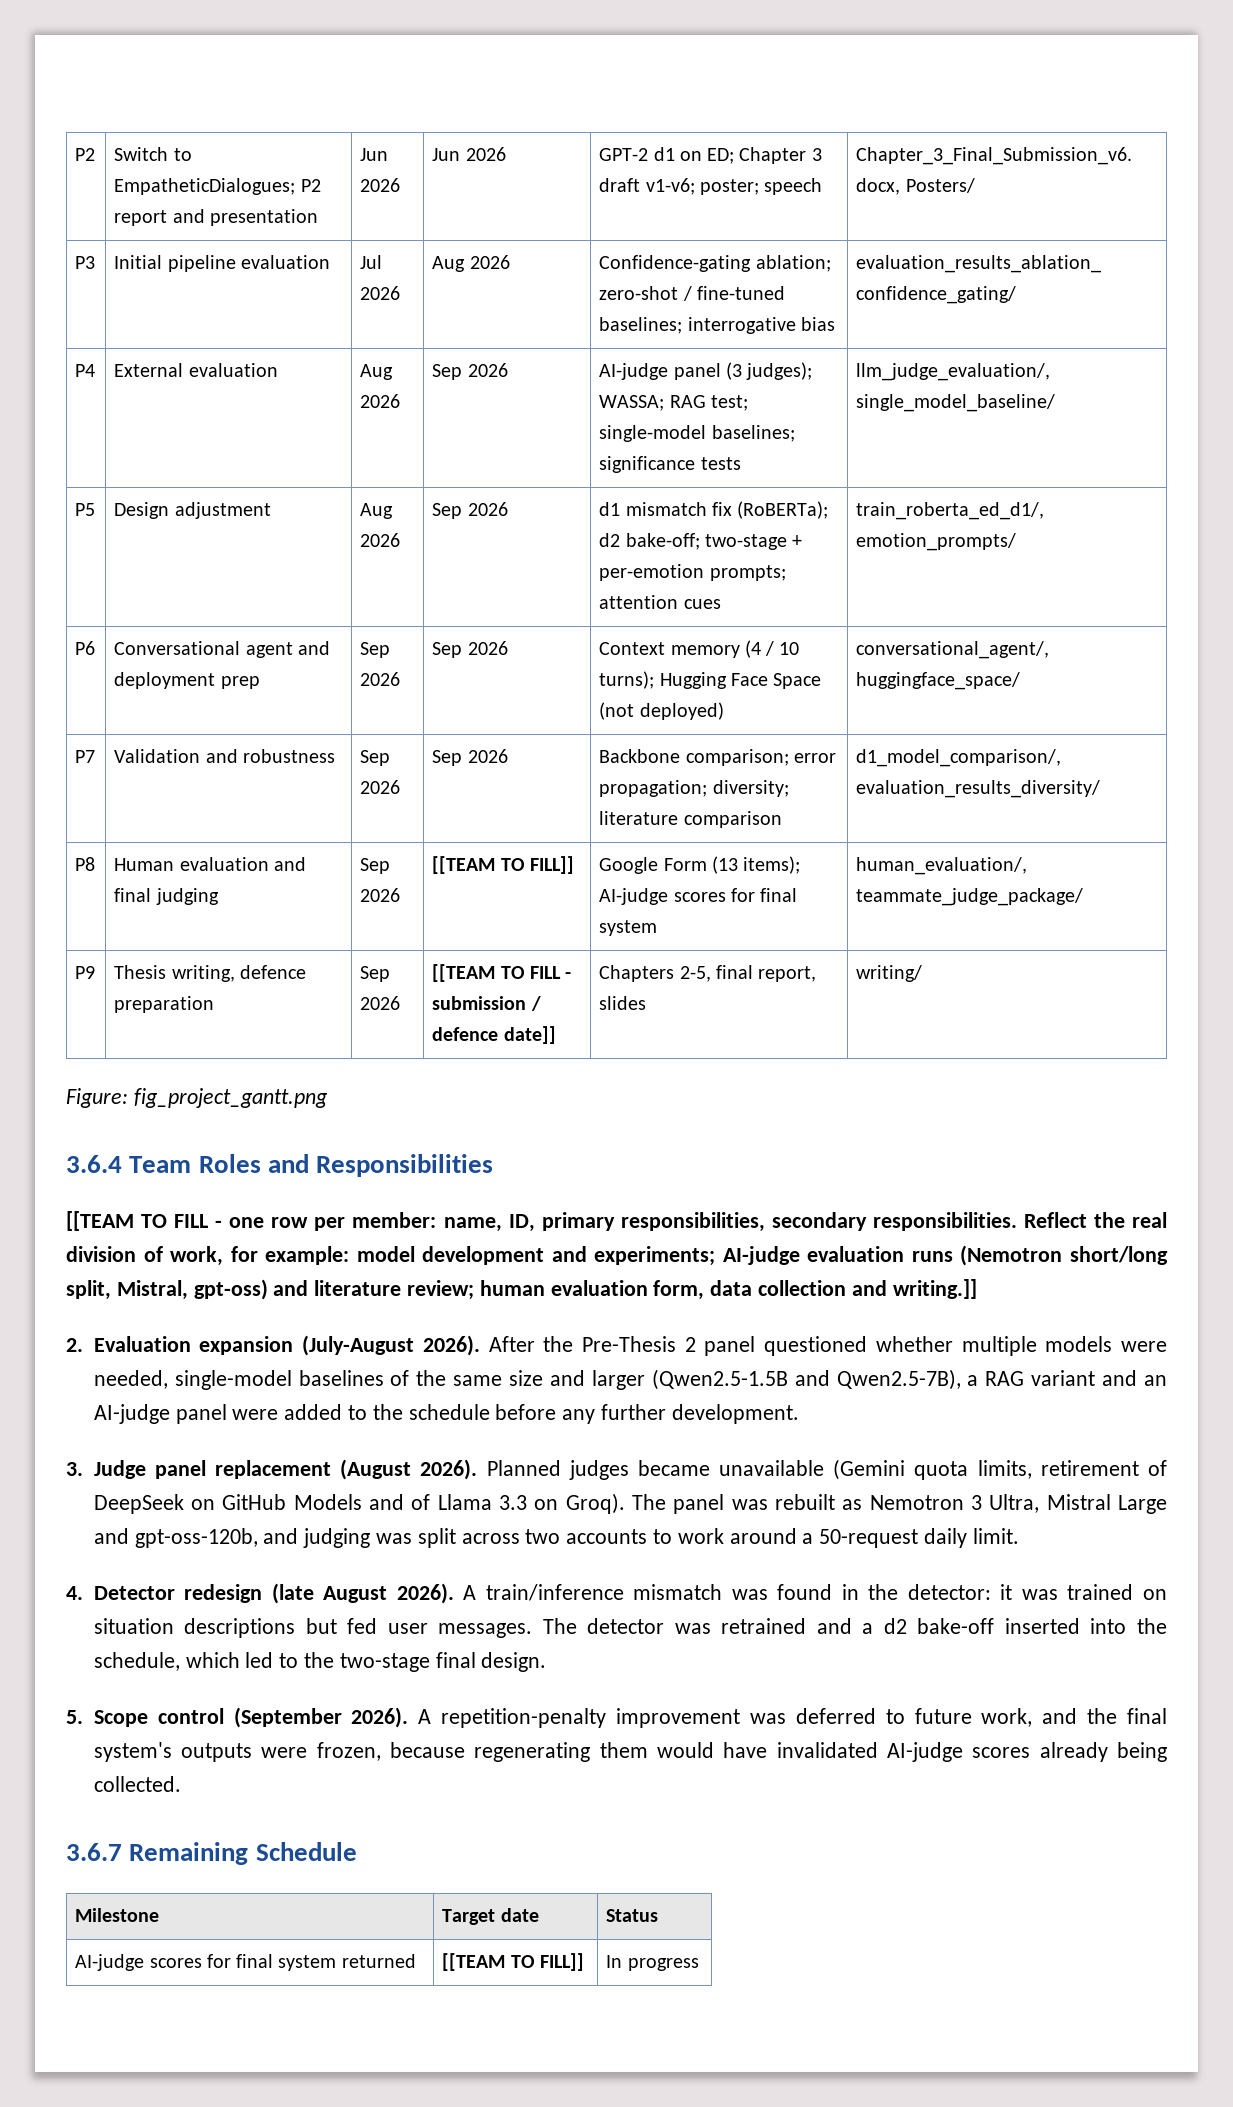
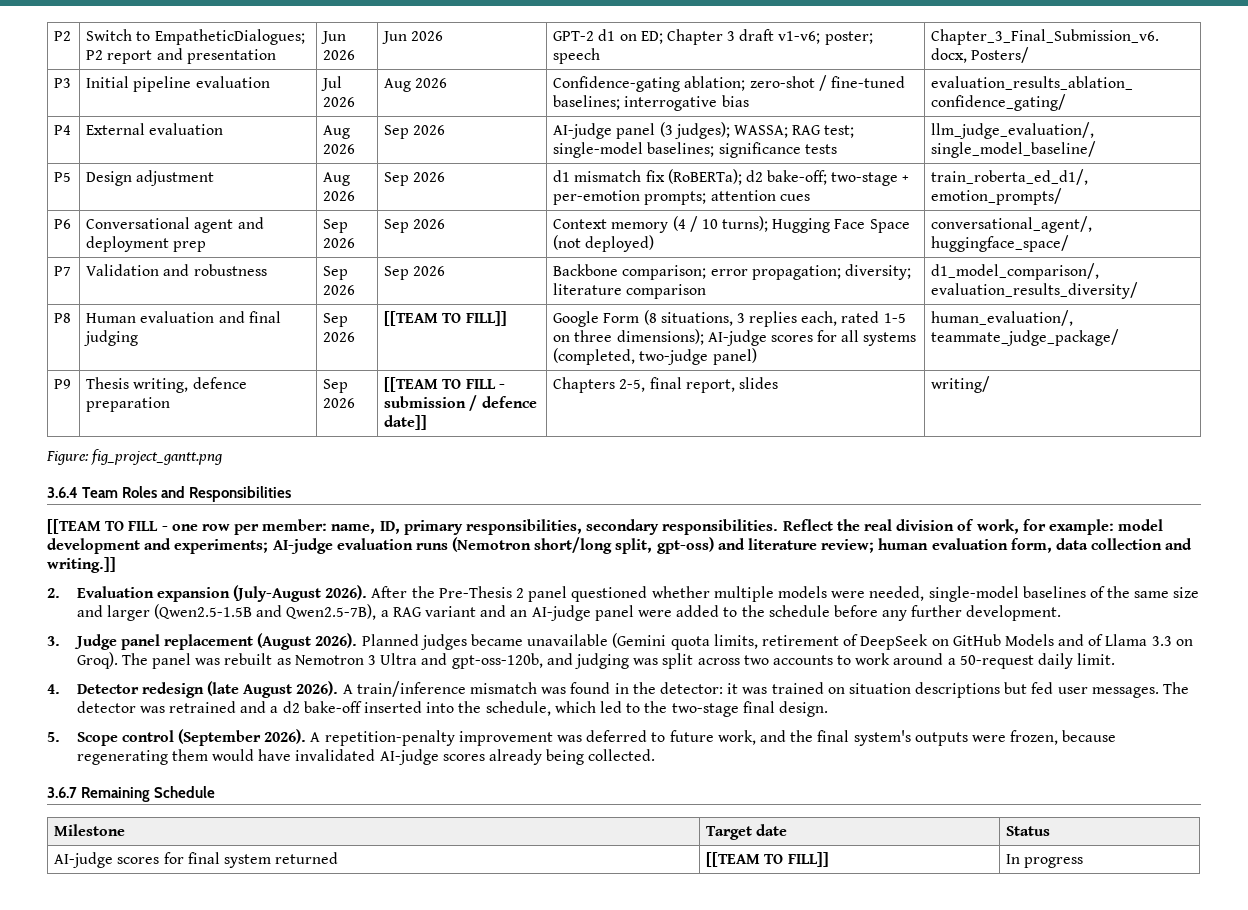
[711,856,801,874] [599,888,798,905] [599,920,658,936] (13 items); AI-judge scores for final system -> [643,310,906,327] [553,329,917,346] [553,348,757,365] (8 situations, 3 replies each, rated 1-5 on three dimensions); AI-judge scores for all systems (completed, two-judge panel)
[116,1280,188,1300] Mistral, -> (653, 546) none
[989,1494,1167,1514] Ultra, Mistral Large -> [380,653,418,665] Ultra

